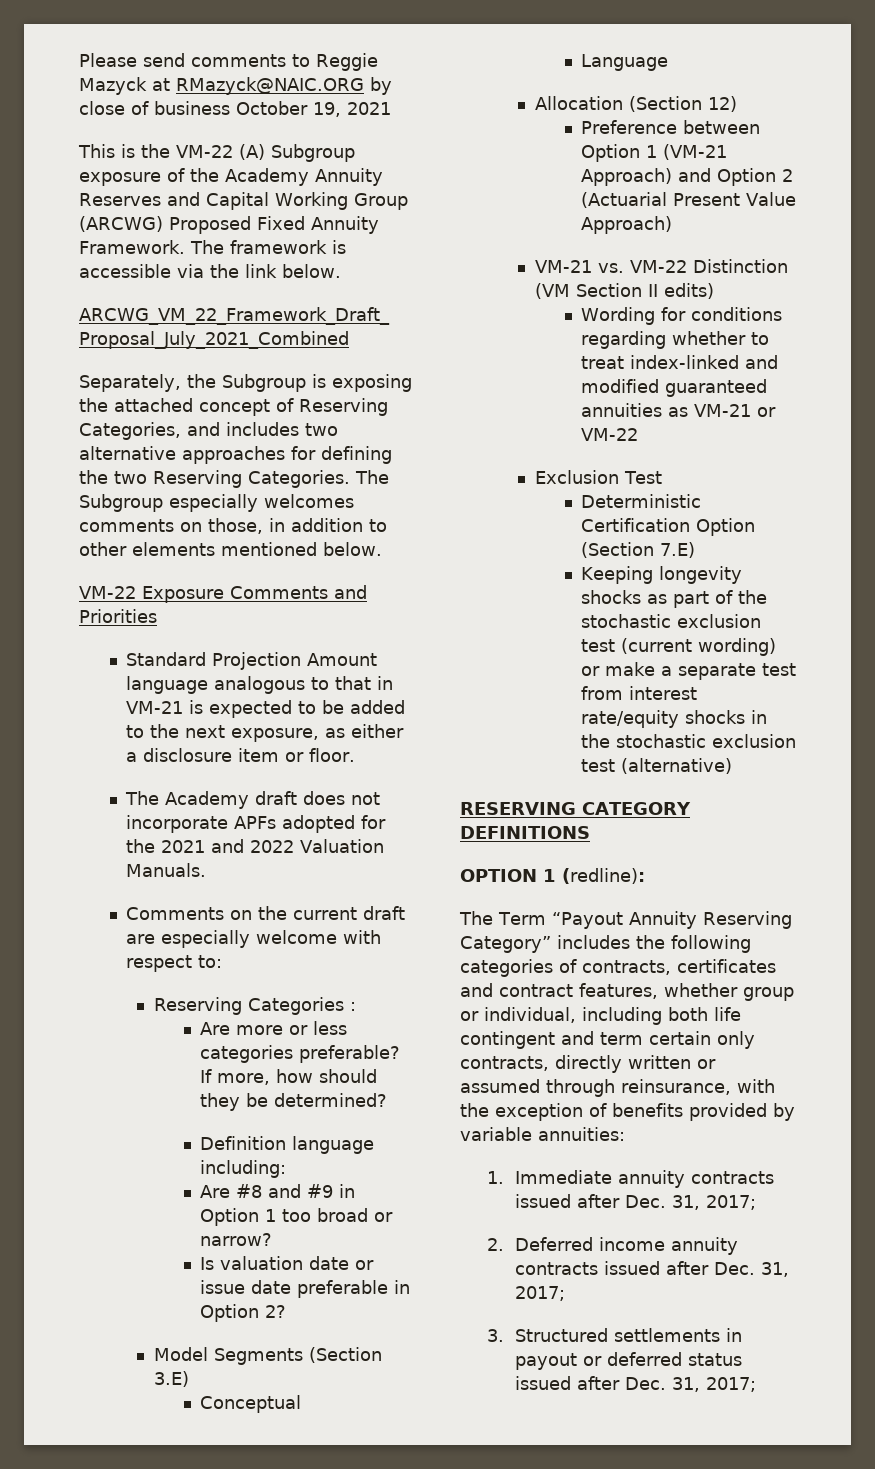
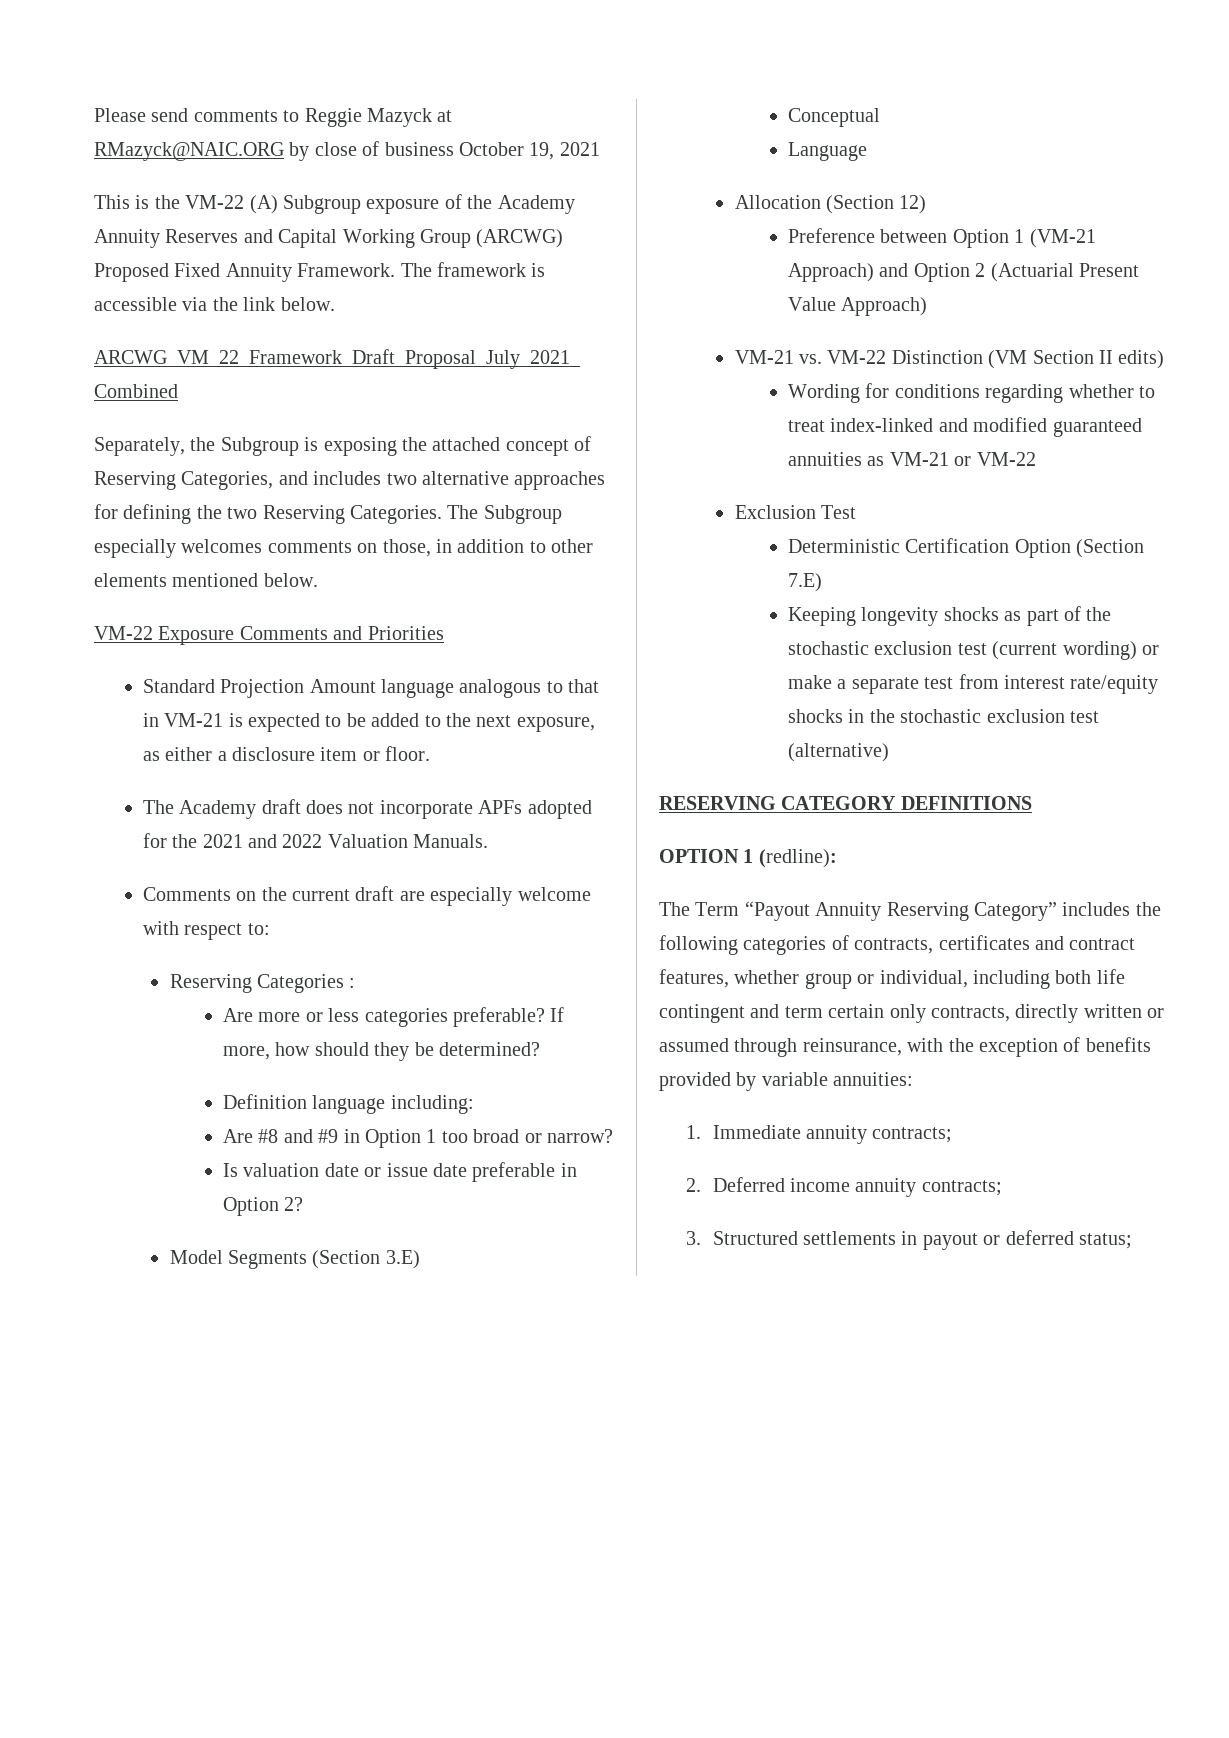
[690,1171,774,1184] [514,1194,756,1210] [487,1237,738,1255] [514,1261,789,1277] [514,1286,565,1301] contracts issued after Dec. 31, 2017; // 2. Deferred income annuity contracts issued after Dec. 31, 2017; -> [872,1127,953,1143] [685,1177,1002,1197] contracts; // 2. Deferred income annuity contracts;
[687,1353,742,1366] [514,1376,756,1392] status issued after Dec. 31, 2017; -> [1078,1233,1132,1249] status;

